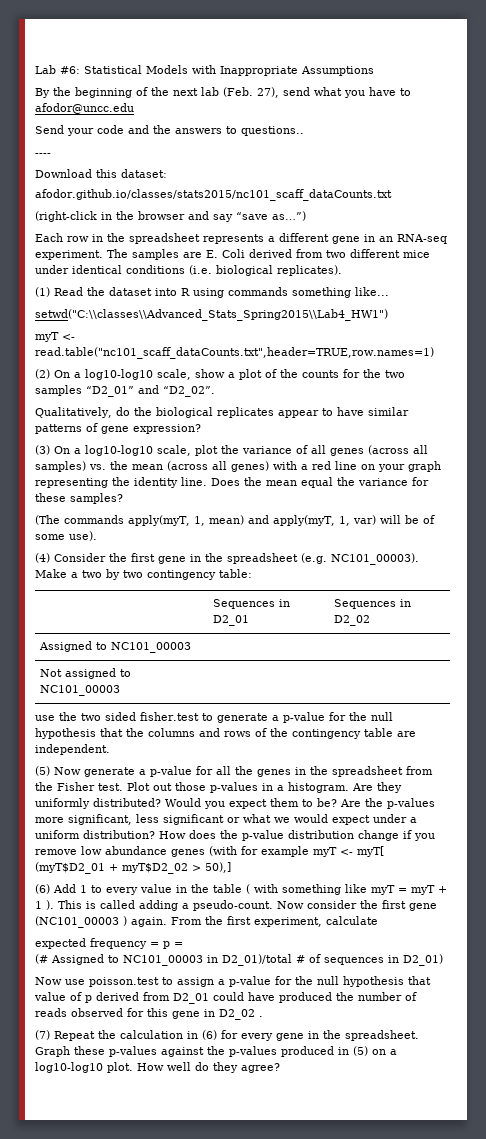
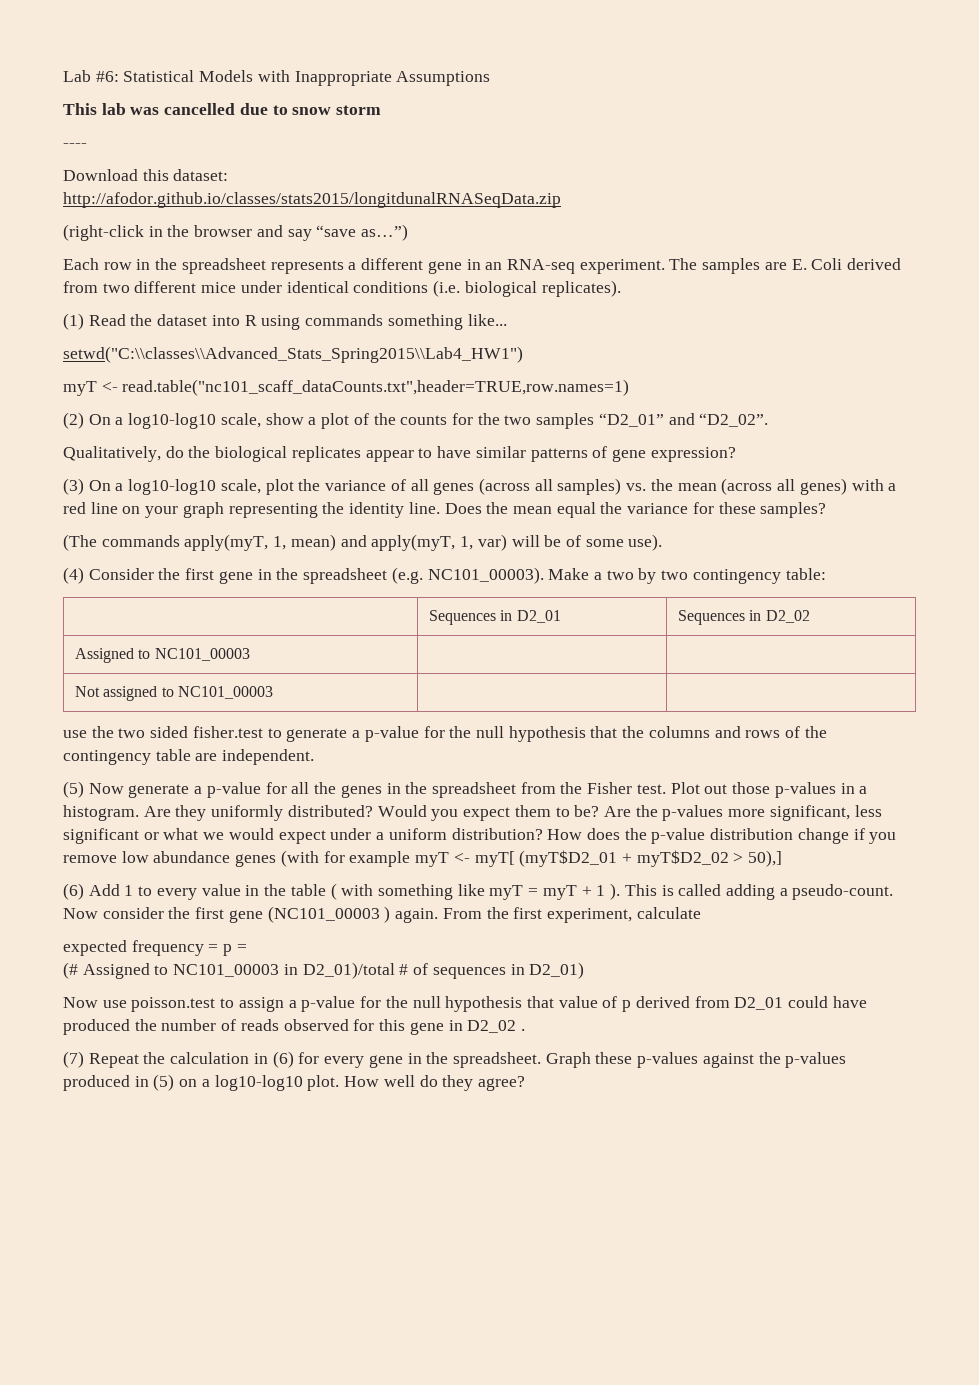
[35,87,411,98] [35,103,134,114] [35,125,304,136] By the beginning of the next lab (Feb. 27), send what you have to afodor@uncc.edu // Send your code and the answers to questions.. -> [63,103,382,115] This lab was cancelled due to snow storm
[35,189,392,201] afodor.github.io/classes/stats2015/nc101_scaff_dataCounts.txt -> [63,192,561,208] http://afodor.github.io/classes/stats2015/longitdunalRNASeqData.zip

